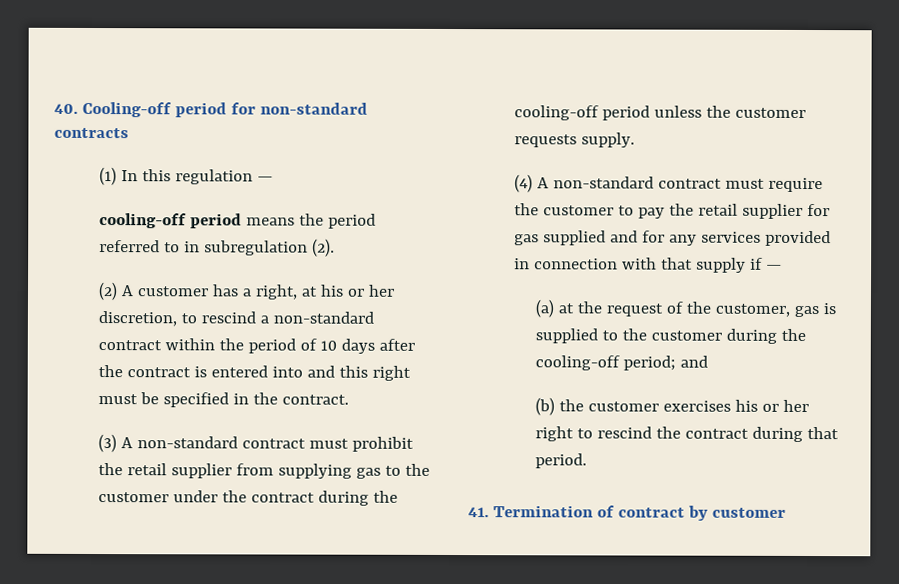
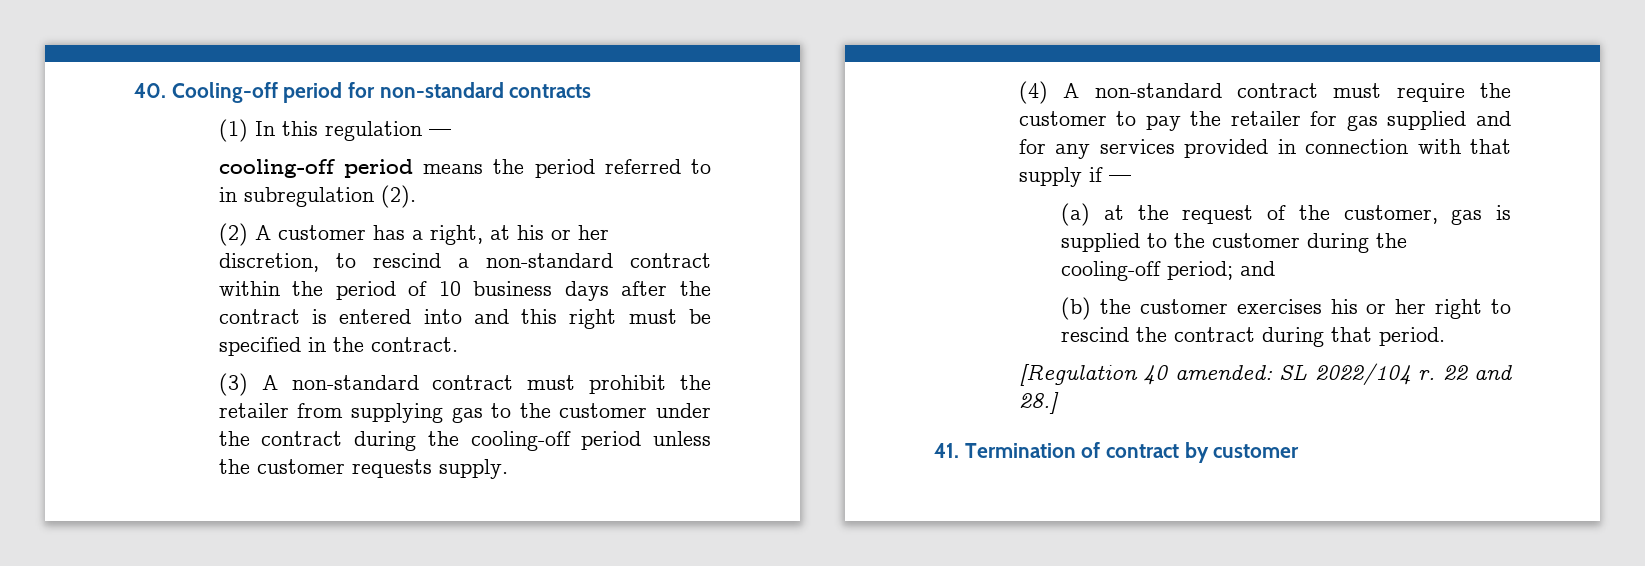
(337, 345) none -> [473,281,553,296] business
[126,463,232,479] retail supplier -> [218,403,289,418] retailer
[697,203,803,219] retail supplier -> [1230,111,1301,126] retailer
(587, 461) none -> [1018,363,1512,386] [1018,392,1059,414] // [Regulation 40 amended: SL 2022/104 r. 22 and 28.]

